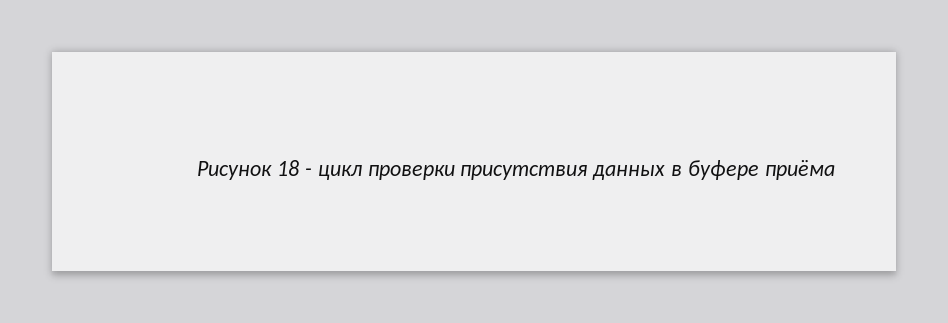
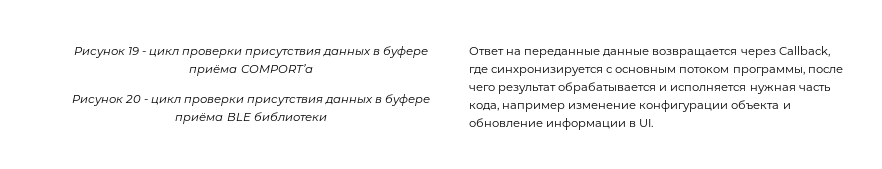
[197,160,835,180] Рисунок 18 - цикл проверки присутствия данных в буфере приёма -> [73,46,429,58] [189,64,313,76] [71,94,431,106] [175,112,327,124] [469,46,830,58] [469,67,843,76] [469,82,831,94] [469,100,791,112] [469,118,654,130] Рисунок 19 - цикл проверки присутствия данных в буфере приёма COMPORT’а // Рисунок 20 - цикл проверки присутствия данных в буфере приёма BLE библиотеки // Ответ на переданные данные возвращается через Callback, где синхронизируется с основным потоком программы, после чего результат обрабатывается и исполняется нужная часть кода, например изменение конфигурации объекта и обновление информации в UI.

